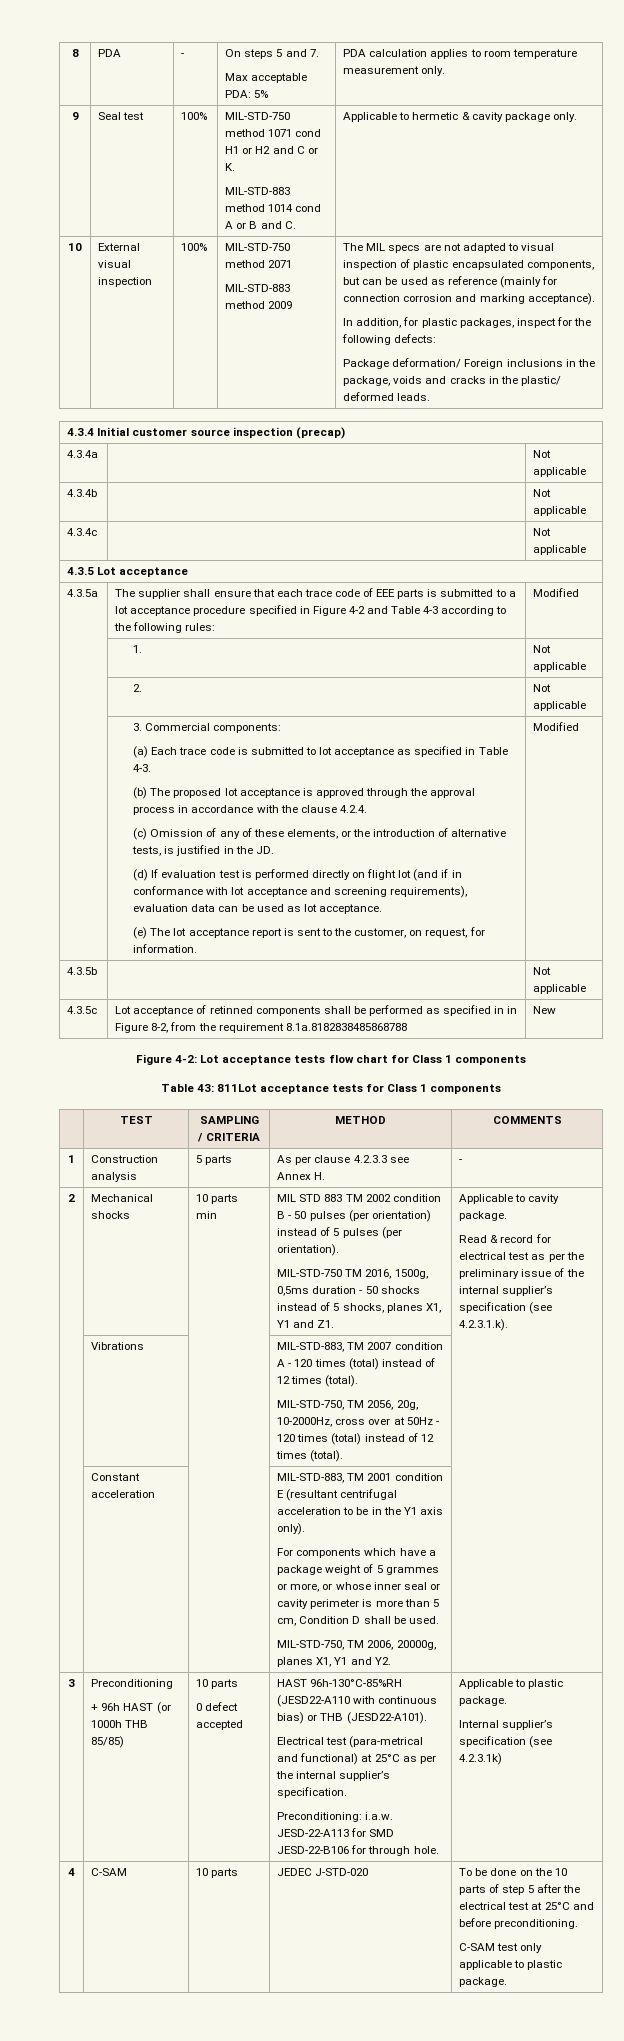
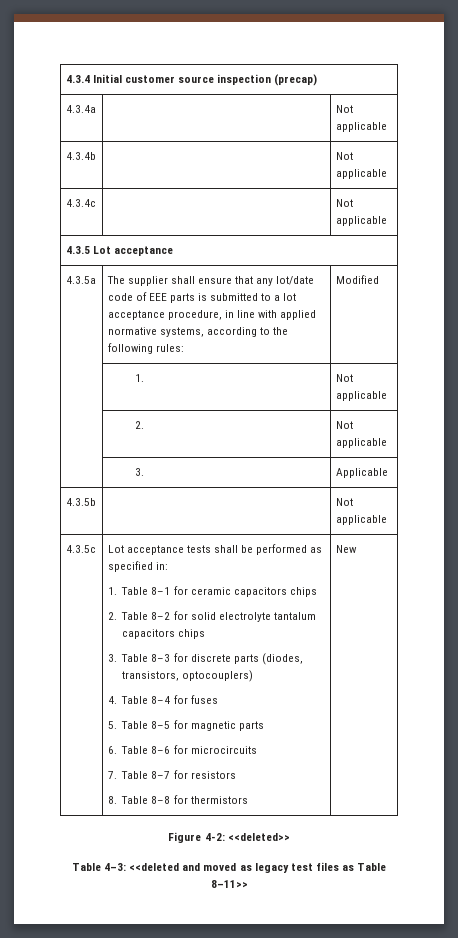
[71,49,79,57] [98,49,122,57] [181,53,185,57] [225,49,319,59] [225,73,308,83] [225,90,269,98] [343,49,577,59] [343,66,446,76] [71,112,79,120] [98,112,145,120] [181,112,208,120] [225,112,291,120] [225,129,322,137] [225,146,318,154] [225,163,236,171] [225,187,291,195] [225,204,322,212] [225,221,296,229] [343,112,577,122] [68,243,82,251] [98,243,141,251] [98,260,132,268] [98,277,153,287] [181,243,208,251] [225,243,291,251] [225,260,293,268] [225,284,291,292] [225,301,293,309] [343,243,554,253] [343,259,594,270] [343,276,557,288] [343,293,595,305] [343,317,591,328] [342,334,437,345] [343,358,595,369] [343,376,561,386] [343,392,431,401] 8 | PDA | - | On steps 5 and 7. // Max acceptable PDA: 5% | PDA calculation applies to room temperature measurement only. // 9 | Seal test | 100% | MIL-STD-750 method 1071 cond H1 or H2 and C or K. // MIL-STD-883 method 1014 cond A or B and C. | Applicable to hermetic & cavity package only. // 10 | External visual inspection | 100% | MIL-STD-750 method 2071 // MIL-STD-883 method 2009 | The MIL specs are not adapted to visual inspection of plastic encapsulated components, but can be used as reference (mainly for connection corrosion and marking acceptance). // In addition, for plastic packages, inspect for the following defects: // Package deformation/ Foreign inclusions in the package, voids and cracks in the plastic/ deformed leads. // -> (65, 79) none
[276,589,332,597] each trace -> [256,276,315,286] any lot/date
[193,605,439,616] procedure specified in Figure 4-2 and Table 4-3 -> [167,310,317,320] [107,327,204,337] procedure, in line with applied normative systems,
[145,723,282,733] [133,746,508,758] [133,764,152,772] [133,787,476,799] [133,805,367,815] [133,828,507,840] [132,845,274,856] [133,869,462,881] [133,886,467,898] [133,904,382,914] [133,927,485,939] [133,944,198,953] [533,722,580,731] Commercial components: // (a) Each trace code is submitted to lot acceptance as specified in Table 4-3. // (b) The proposed lot acceptance is approved through the approval process in accordance with the clause 4.2.4. // (c) Omission of any of these elements, or the introduction of alternative tests, is justified in the JD. // (d) If evaluation test is performed directly on flight lot (and if in conformance with lot acceptance and screening requirements), evaluation data can be used as lot acceptance. // (e) The lot acceptance report is sent to the customer, on request, for information. | Modified -> [335,468,388,478] | Applicable
[196,1005,321,1016] of retinned components -> [186,545,211,553] tests
[494,1006,518,1014] [115,1022,407,1033] [533,1006,557,1014] [135,1054,527,1065] [160,1084,502,1094] [119,1116,153,1124] [199,1116,259,1124] [197,1133,260,1142] [335,1116,386,1124] [492,1116,562,1124] [68,1155,75,1163] [91,1155,159,1163] [91,1172,138,1182] [196,1155,233,1165] [277,1155,409,1165] [277,1172,326,1180] [459,1159,463,1163] [68,1194,75,1202] [91,1194,154,1202] [91,1211,131,1219] [196,1194,239,1204] [196,1211,218,1219] [277,1194,441,1202] [277,1210,431,1222] [277,1227,402,1239] [277,1244,340,1256] [277,1269,428,1279] [277,1286,420,1296] [277,1302,441,1313] [277,1320,335,1328] [459,1194,560,1204] [459,1211,508,1221] [459,1234,551,1243] [459,1252,584,1262] [459,1268,584,1279] [459,1286,554,1296] [459,1302,553,1314] [459,1319,509,1331] [91,1342,145,1350] [277,1342,443,1352] [277,1358,435,1370] [277,1375,359,1387] [277,1400,418,1410] [277,1417,439,1427] [277,1433,434,1445] [276,1450,344,1462] [91,1473,141,1481] [91,1490,156,1498] [277,1473,443,1483] [277,1489,398,1501] [277,1507,443,1515] [277,1523,306,1535] [277,1548,436,1558] [277,1564,439,1575] [277,1582,440,1592] [277,1599,439,1609] [277,1616,439,1626] [277,1640,436,1650] [277,1657,391,1667] [68,1679,75,1687] [91,1679,174,1689] [91,1702,171,1714] [91,1720,149,1728] [91,1736,125,1748] [196,1679,239,1689] [196,1702,239,1711] [196,1720,244,1730] [277,1679,403,1687] [277,1695,438,1707] [277,1712,427,1724] [277,1736,424,1748] [277,1753,436,1765] [276,1771,391,1781] [277,1787,348,1798] [277,1812,394,1822] [277,1828,395,1837] [277,1845,439,1856] [459,1679,564,1689] [459,1696,508,1706] [459,1720,554,1730] [459,1736,553,1748] [459,1753,503,1765] [68,1868,75,1876] [91,1868,128,1876] [196,1868,239,1878] [277,1868,369,1876] [459,1868,567,1876] [459,1884,580,1895] [459,1902,594,1910] [459,1918,579,1929] [459,1943,543,1953] [459,1960,563,1970] [459,1977,508,1987] in in Figure 8-2, from the requirement 8.1a.8182838485868788 | New // Figure 4-2: Lot acceptance tests flow chart for Class 1 components // Table 43: 811Lot acceptance tests for Class 1 components // | TEST | SAMPLING / CRITERIA | METHOD | COMMENTS // 1 | Construction analysis | 5 parts | As per clause 4.2.3.3 see Annex H. | - // 2 | Mechanical shocks | 10 parts min | MIL STD 883 TM 2002 condition B - 50 pulses (per orientation) instead of 5 pulses (per orientation). // MIL-STD-750 TM 2016, 1500g, 0,5ms duration - 50 shocks instead of 5 shocks, planes X1, Y1 and Z1. | Applicable to cavity package. // Read & record for electrical test as per the preliminary issue of the internal supplier’s specification (see 4.2.3.1.k). // | Vibrations | | MIL-STD-883, TM 2007 condition A - 120 times (total) instead of 12 times (total). // MIL-STD-750, TM 2056, 20g, 10-2000Hz, cross over at 50Hz - 120 times (total) instead of 12 times (total). | // | Constant acceleration | | MIL-STD-883, TM 2001 condition E (resultant centrifugal acceleration to be in the Y1 axis only). // For components which have a package weight of 5 grammes or more, or whose inner seal or cavity perimeter is more than 5 cm, Condition D shall be used. // MIL-STD-750, TM 2006, 20000g, planes X1, Y1 and Y2. | // 3 | Preconditioning // + 96h HAST (or 1000h THB 85/85) | 10 parts // 0 defect accepted | HAST 96h-130°C-85%RH (JESD22-A110 with continuous bias) or THB (JESD22-A101). // Electrical test (para-metrical and functional) at 25°C as per the internal supplier’s specification. // Preconditioning: i.a.w. JESD-22-A113 for SMD JESD-22-B106 for through hole. | Applicable to plastic package. // Internal supplier’s specification (see 4.2.3.1k) // 4 | C-SAM | 10 parts | JEDEC J-STD-020 | To be done on the 10 parts of step 5 after the electrical test at 25°C and before preconditioning. // C-SAM test only applicable to plastic package. -> [155,562,168,570] [107,586,317,597] [107,611,316,622] [122,629,206,639] [107,653,303,665] [122,670,254,682] [107,695,218,704] [107,720,264,731] [107,745,257,754] [107,770,236,779] [107,795,248,804] [335,545,357,553] [168,832,290,843] [71,862,387,873] [210,880,248,888] in: // 1. Table 8–1 for ceramic capacitors chips // 2. Table 8–2 for solid electrolyte tantalum capacitors chips // 3. Table 8–3 for discrete parts (diodes, transistors, optocouplers) // 4. Table 8–4 for fuses // 5. Table 8–5 for magnetic parts // 6. Table 8–6 for microcircuits // 7. Table 8–7 for resistors // 8. Table 8–8 for thermistors | New // Figure 4-2: <<deleted>> // Table 4–3: <<deleted and moved as legacy test files as Table 8–11>>

